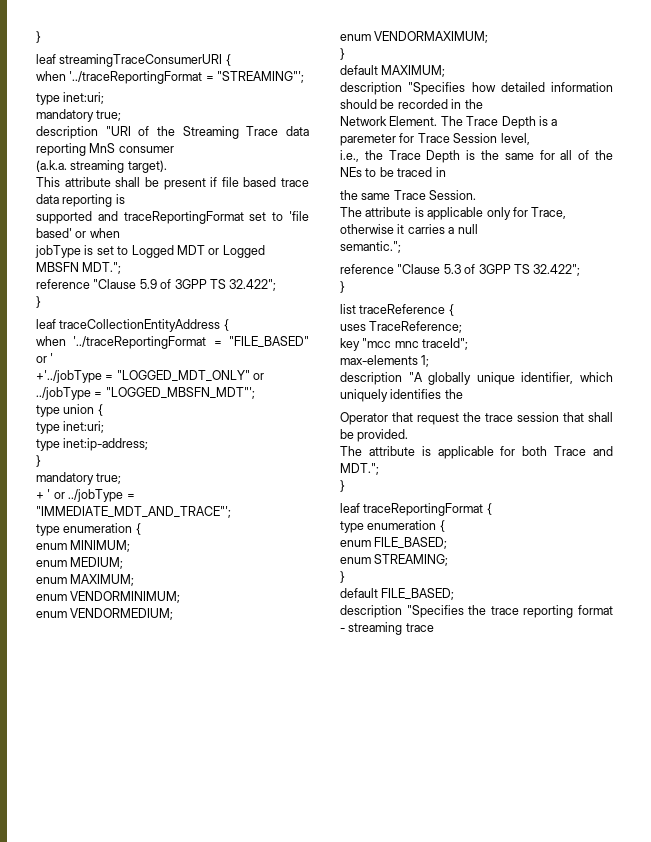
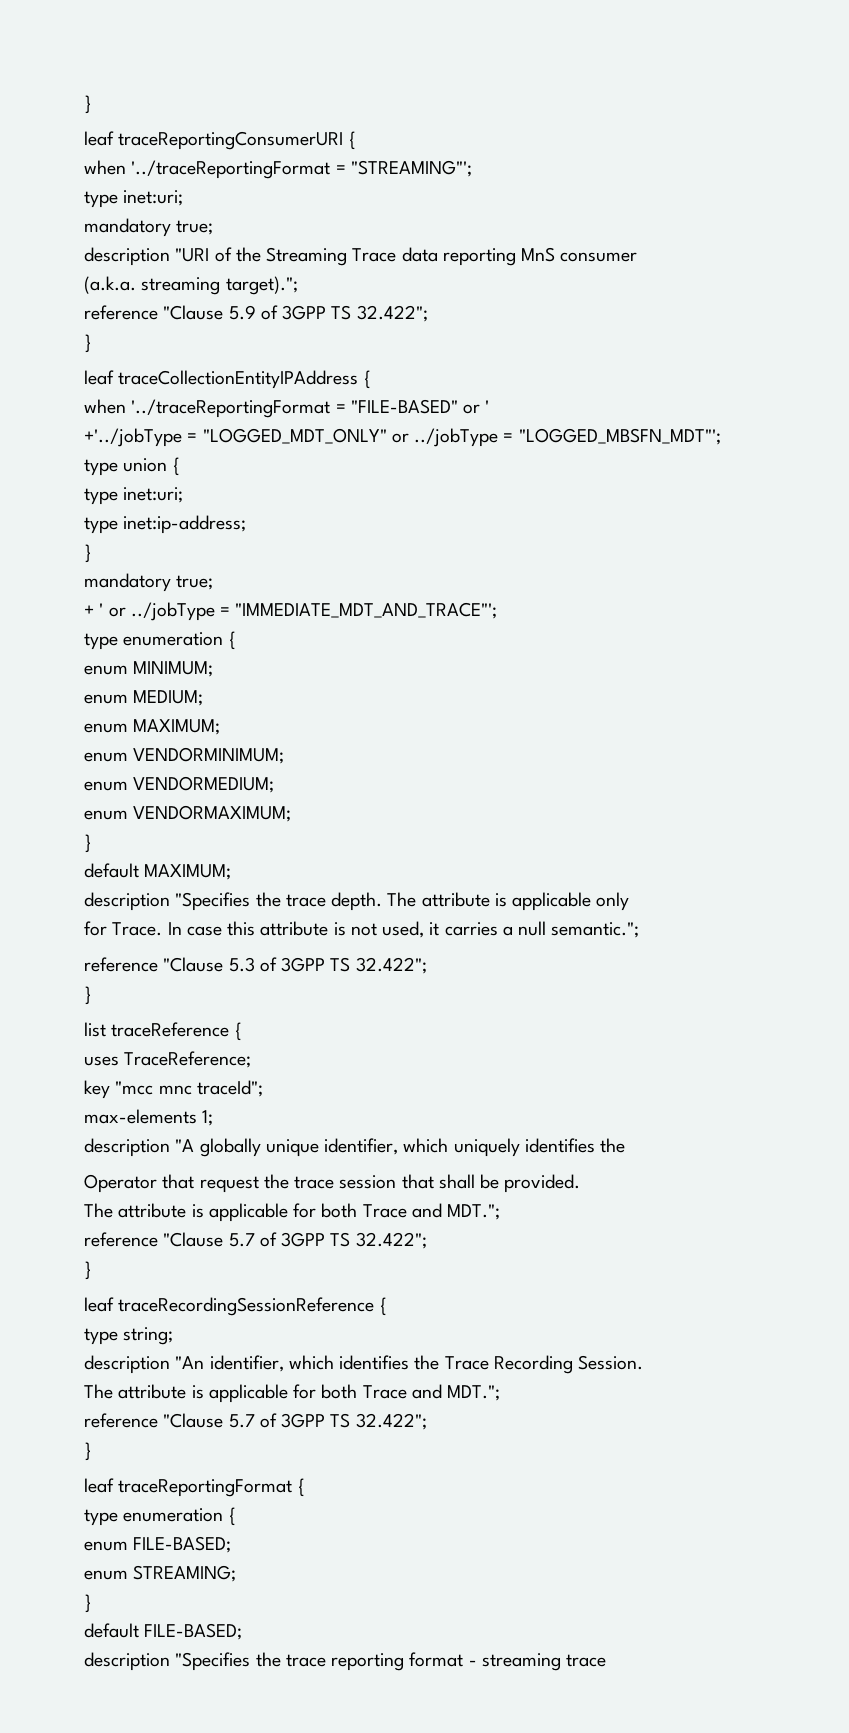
[36,31,41,43] [36,54,223,67] } // leaf streamingTraceConsumerURI -> [84,95,92,114] [84,131,344,150] } // leaf traceReportingConsumerURI
[127,160,167,173] [36,177,309,190] [36,194,125,207] [36,211,309,224] [36,228,120,238] [35,245,265,258] [36,262,122,274] target). // This attribute shall be present if file based trace data reporting is // supported and traceReportingFormat set to 'file based' or when // jobType is set to Logged MDT or Logged MBSFN MDT."; -> [225,276,298,295] target).";
[59,319,229,332] [36,336,309,349] traceCollectionEntityAddress { // when '../traceReportingFormat = "FILE_BASED" -> [118,370,371,389] [84,399,458,418] traceCollectionEntityIPAddress { // when '../traceReportingFormat = "FILE-BASED"
[471,82,613,92] [340,99,483,109] [340,116,558,129] [340,133,530,146] [340,150,613,163] [340,167,446,177] [340,190,477,200] how detailed information should be recorded in the // Network Element. The Trace Depth is a paremeter for Trace Session level, // i.e., the Trace Depth is the same for all of the NEs to be traced in // the same Trace Session. // -> [255,892,383,911] the trace depth.
[512,207,567,219] [340,224,394,234] for Trace, otherwise -> [84,921,425,938] // for Trace. In case this attribute is not used,
(478, 229) // -> (547, 928) none
(379, 469) none -> [84,1232,427,1249] [84,1261,92,1280] [84,1297,387,1316] [84,1327,174,1345] [84,1355,644,1374] [84,1384,501,1403] [84,1413,427,1430] // reference "Clause 5.7 of 3GPP TS 32.422"; // } // leaf traceRecordingSessionReference { // type string; // description "An identifier, which identifies the Trace Recording Session. // The attribute is applicable for both Trace and MDT."; // reference "Clause 5.7 of 3GPP TS 32.422";
[374,537,448,549] FILE_BASED; -> [133,1536,232,1553] FILE-BASED;
[381,588,455,600] FILE_BASED; -> [144,1623,243,1640] FILE-BASED;

